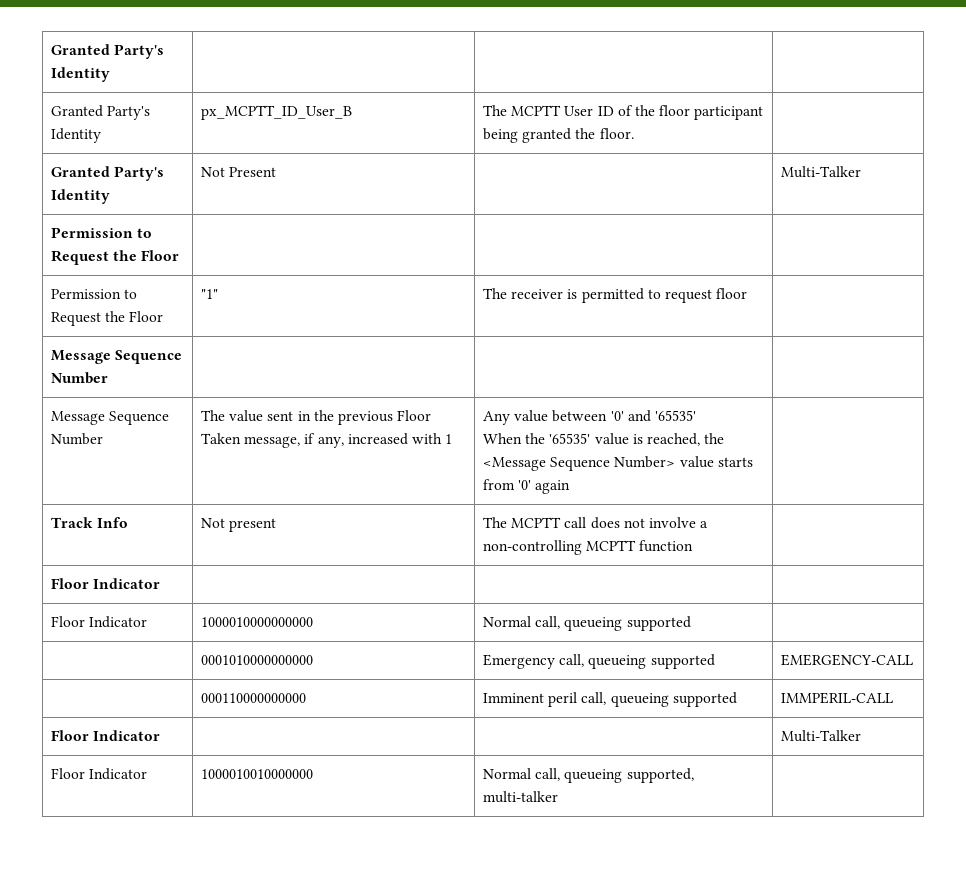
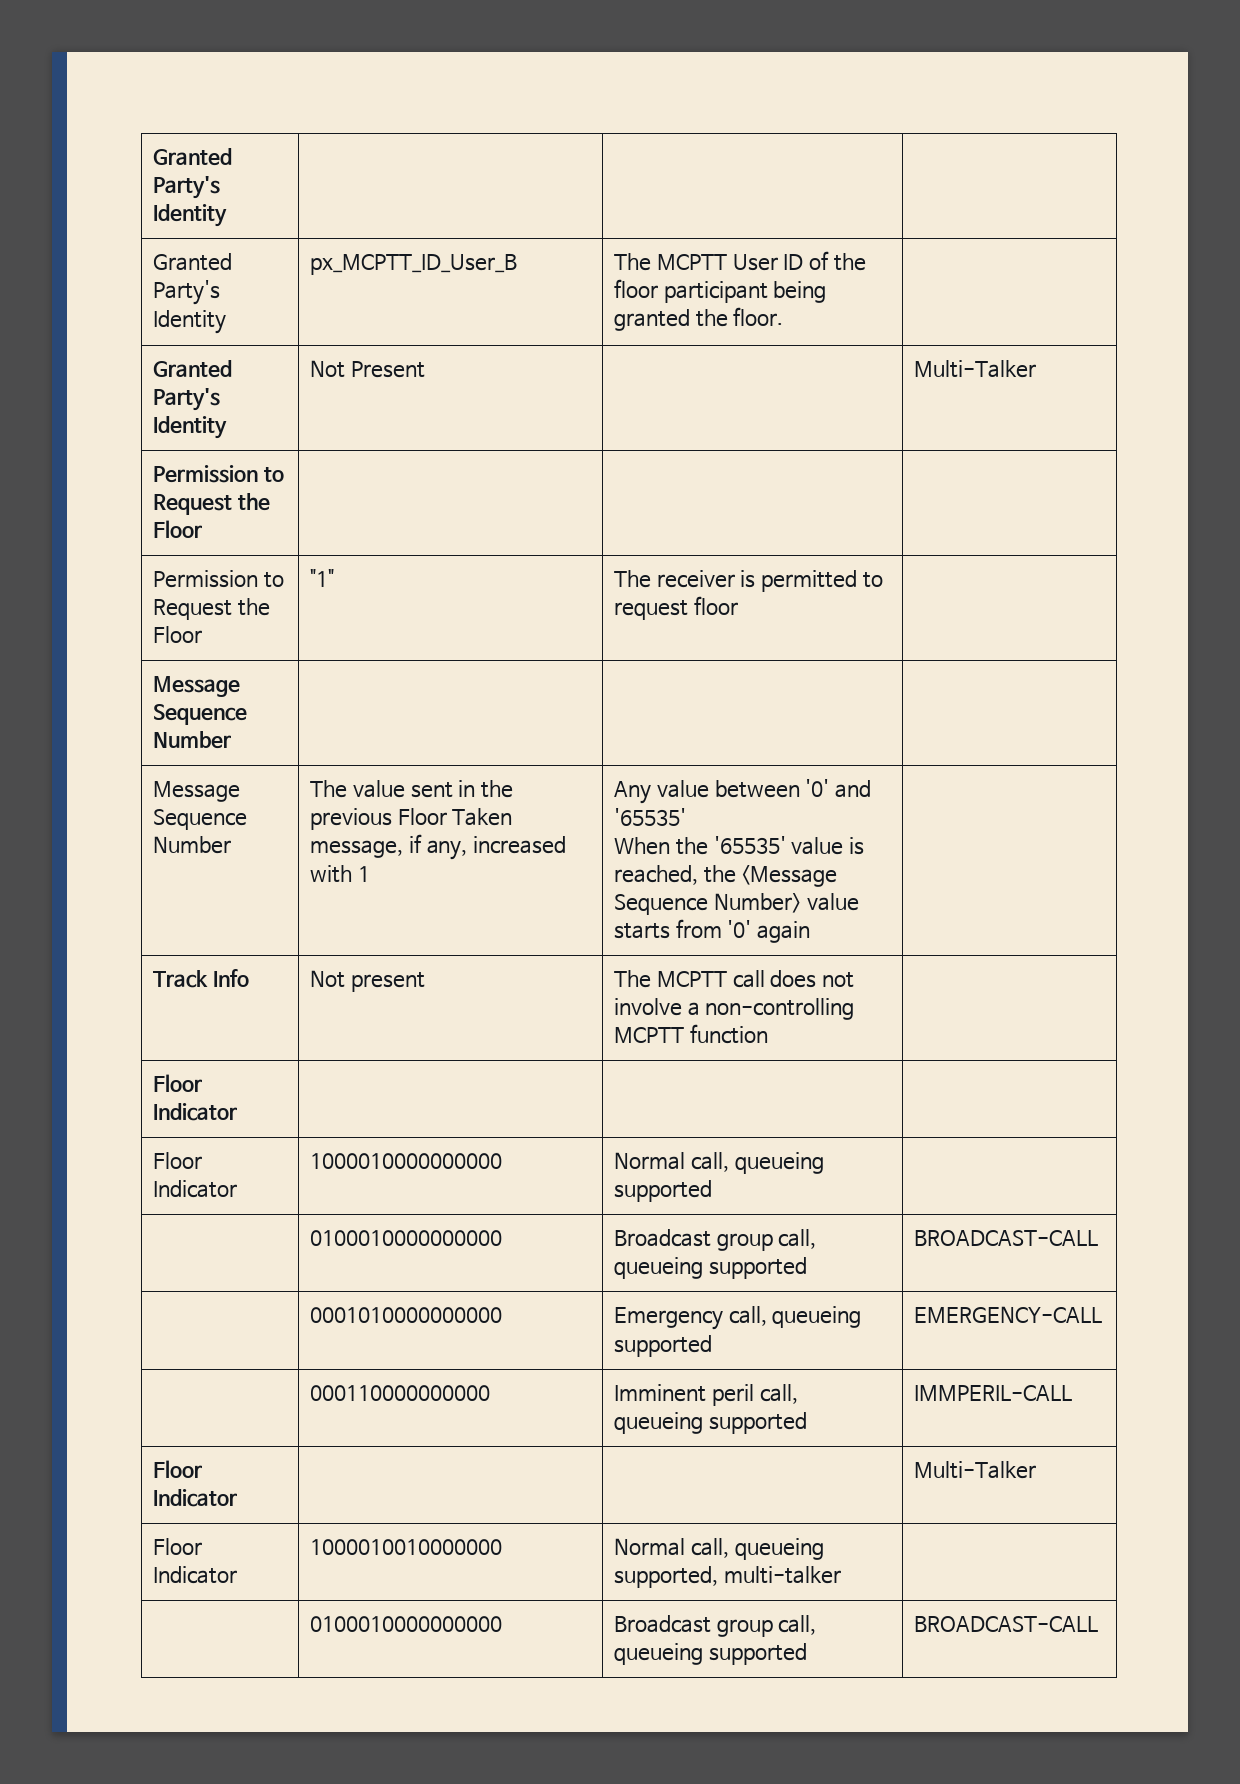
(691, 623) none -> [310,1230,503,1246] [614,1229,817,1251] [614,1257,807,1279] [914,1230,1099,1246] // | 0100010000000000 | Broadcast group call, queueing supported | BROADCAST-CALL
(559, 797) none -> [310,1616,503,1632] [614,1615,817,1637] [614,1643,807,1665] [914,1616,1099,1632] // | 0100010000000000 | Broadcast group call, queueing supported | BROADCAST-CALL

